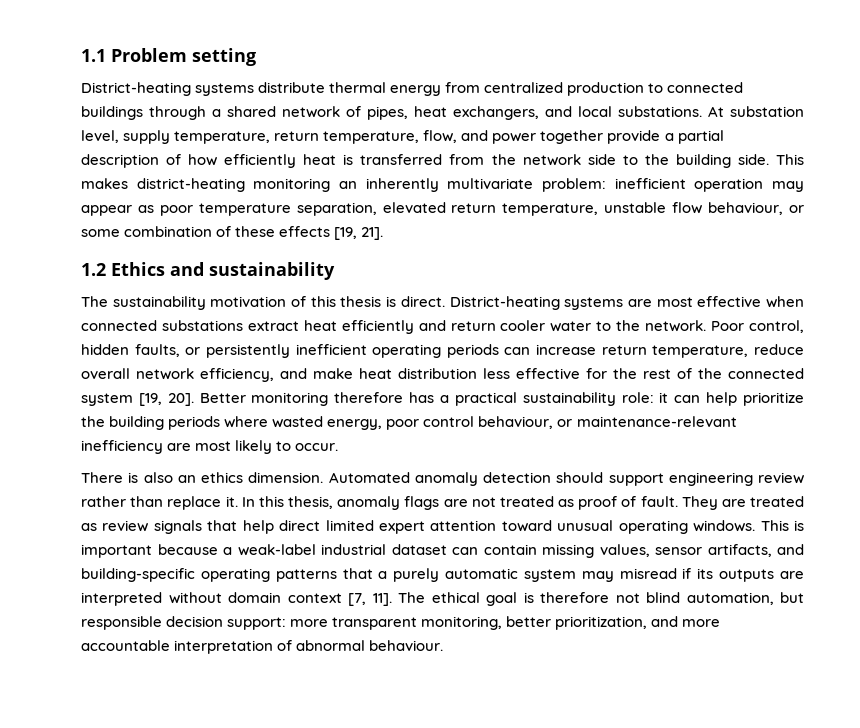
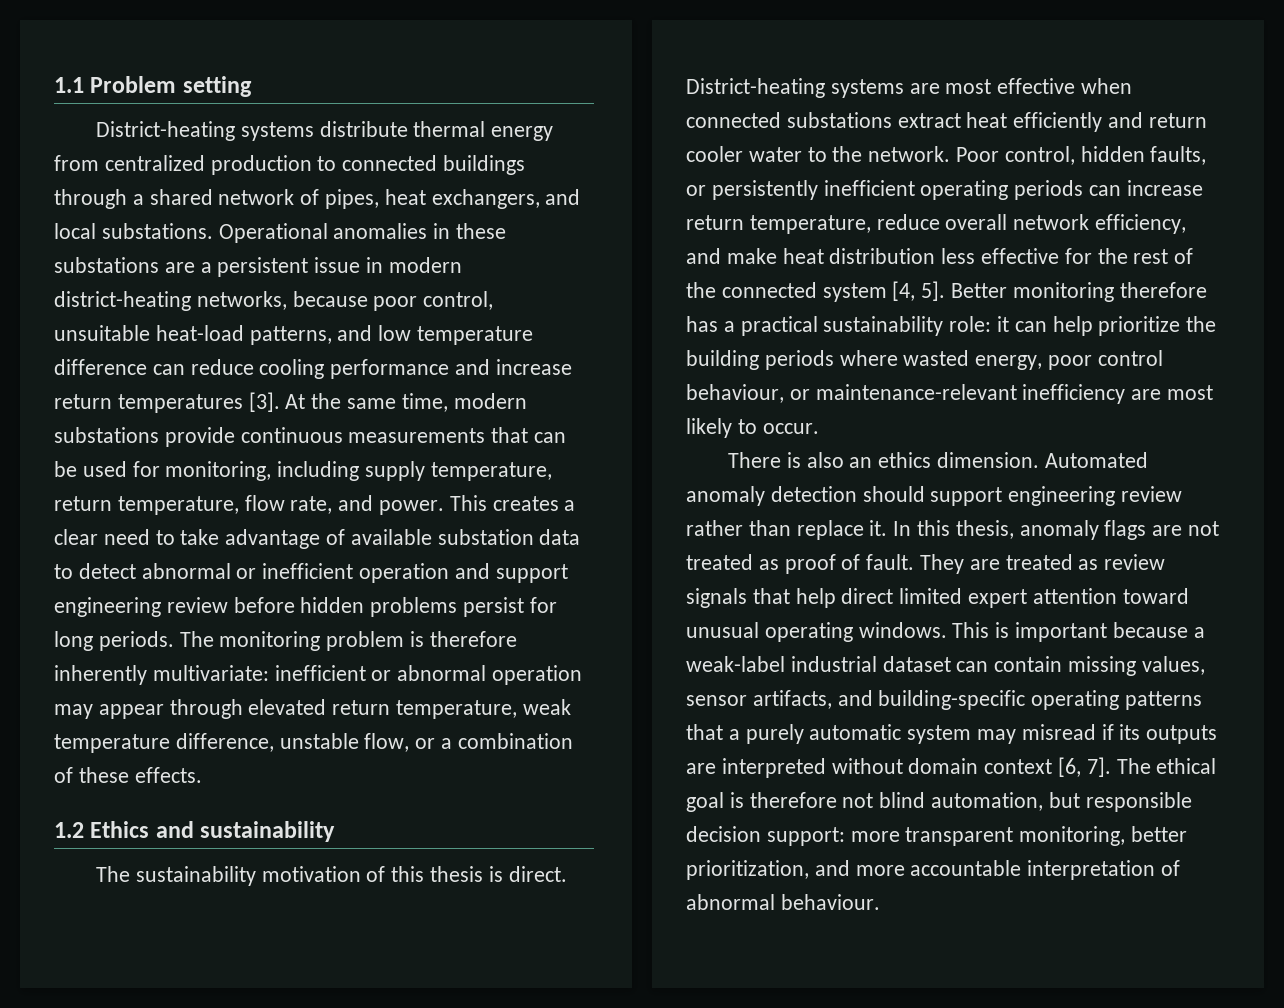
[708,106,804,117] [81,130,724,144] [81,154,805,168] [81,178,804,192] [81,202,804,216] [81,226,384,240] At substation level, supply temperature, return temperature, flow, and power together provide a partial description of how efficiently heat is transferred from the network side to the building side. This makes district-heating monitoring an inherently multivariate problem: inefficient operation may appear as poor temperature separation, elevated return temperature, unstable flow behaviour, or some combination of these effects [19, 21]. -> [218,223,507,243] [54,257,462,277] [54,291,494,311] [54,325,534,345] [54,359,572,379] [54,392,527,413] [54,427,567,447] [54,461,552,481] [54,495,576,515] [54,529,581,549] [54,563,568,583] [54,597,557,617] [54,631,517,651] [54,665,583,685] [54,699,571,719] [54,733,573,753] [54,767,202,783] Operational anomalies in these substations are a persistent issue in modern district-heating networks, because poor control, unsuitable heat-load patterns, and low temperature difference can reduce cooling performance and increase return temperatures [3]. At the same time, modern substations provide continuous measurements that can be used for monitoring, including supply temperature, return temperature, flow rate, and power. This creates a clear need to take advantage of available substation data to detect abnormal or inefficient operation and support engineering review before hidden problems persist for long periods. The monitoring problem is therefore inherently multivariate: inefficient or abnormal operation may appear through elevated return temperature, weak temperature difference, unstable flow, or a combination of these effects.
[138,393,194,406] [19, 20]. -> [892,281,946,301] [4, 5].
[348,593,392,606] [7, 11]. -> [1058,757,1111,777] [6, 7].

